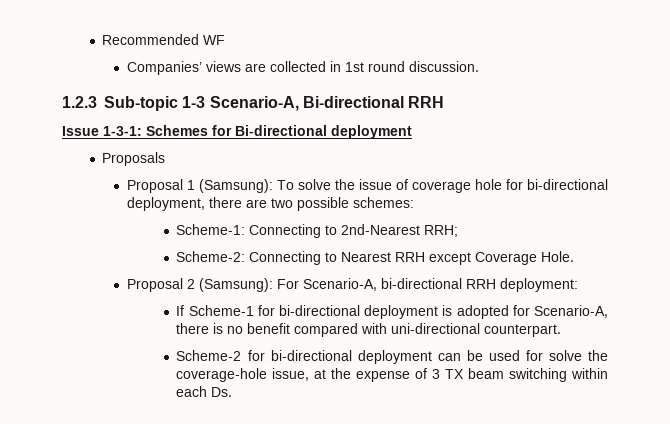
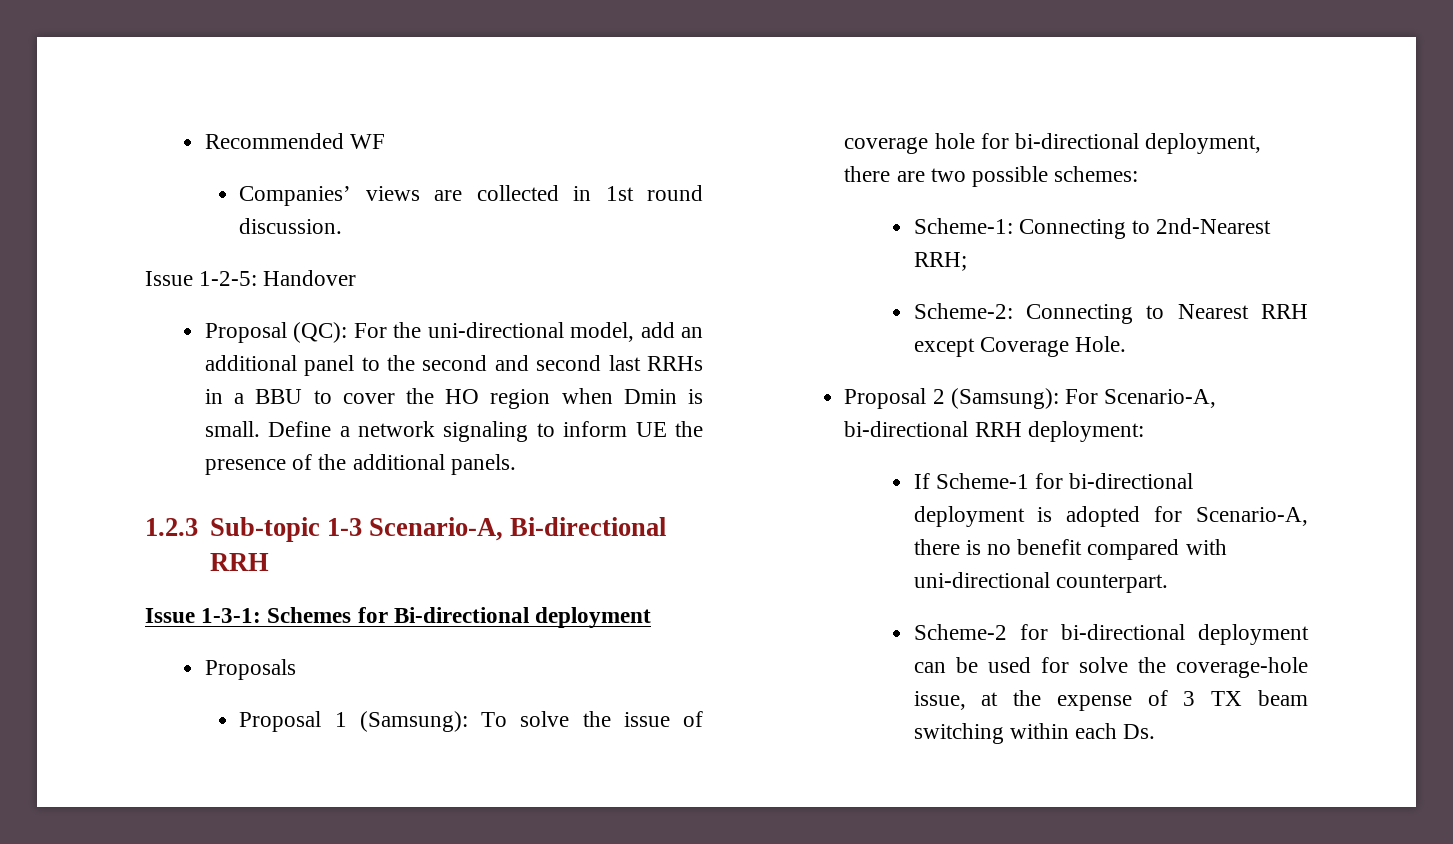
(479, 66) none -> [145,270,357,286] [204,322,703,343] [204,355,703,376] [204,388,703,409] [204,421,703,442] [204,454,516,475] // Issue 1-2-5: Handover // Proposal (QC): For the uni-directional model, add an additional panel to the second and second last RRHs in a BBU to cover the HO region when Dmin is small. Define a network signaling to inform UE the presence of the additional panels.

